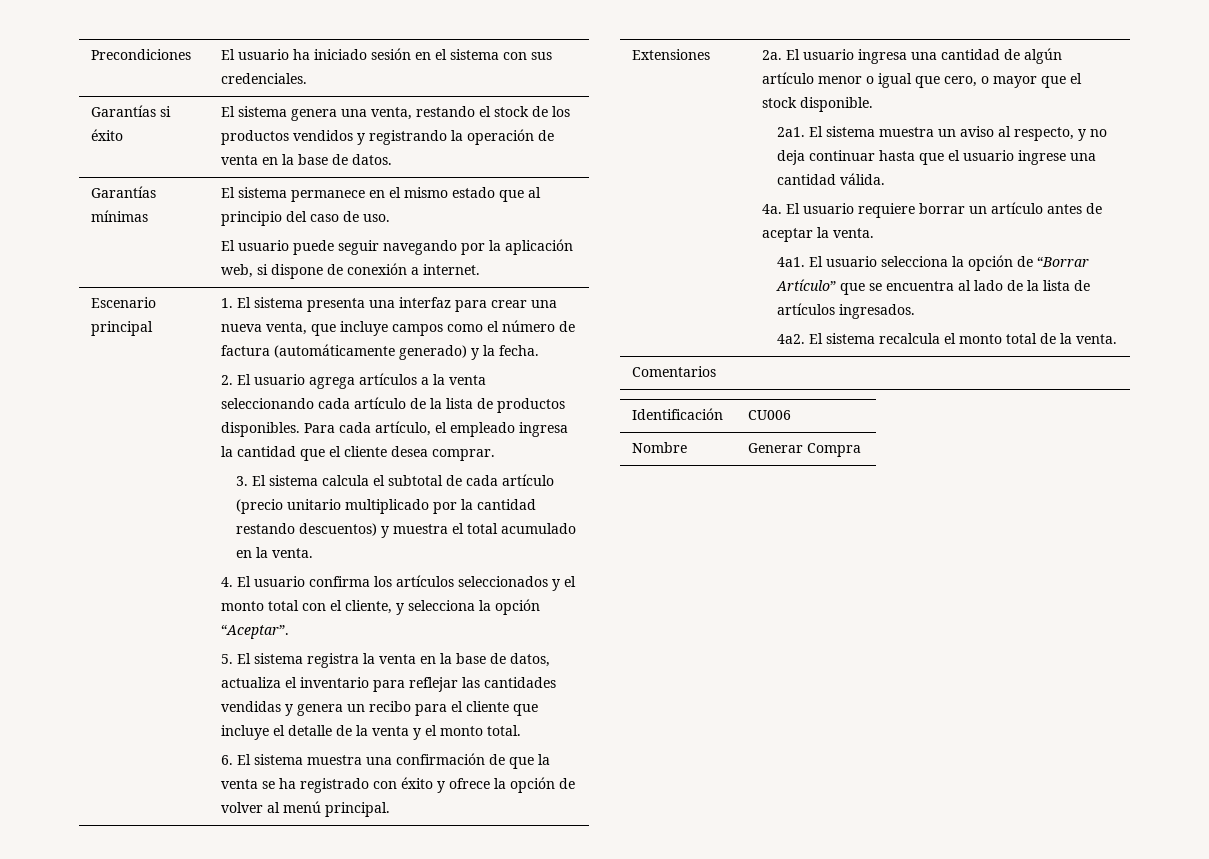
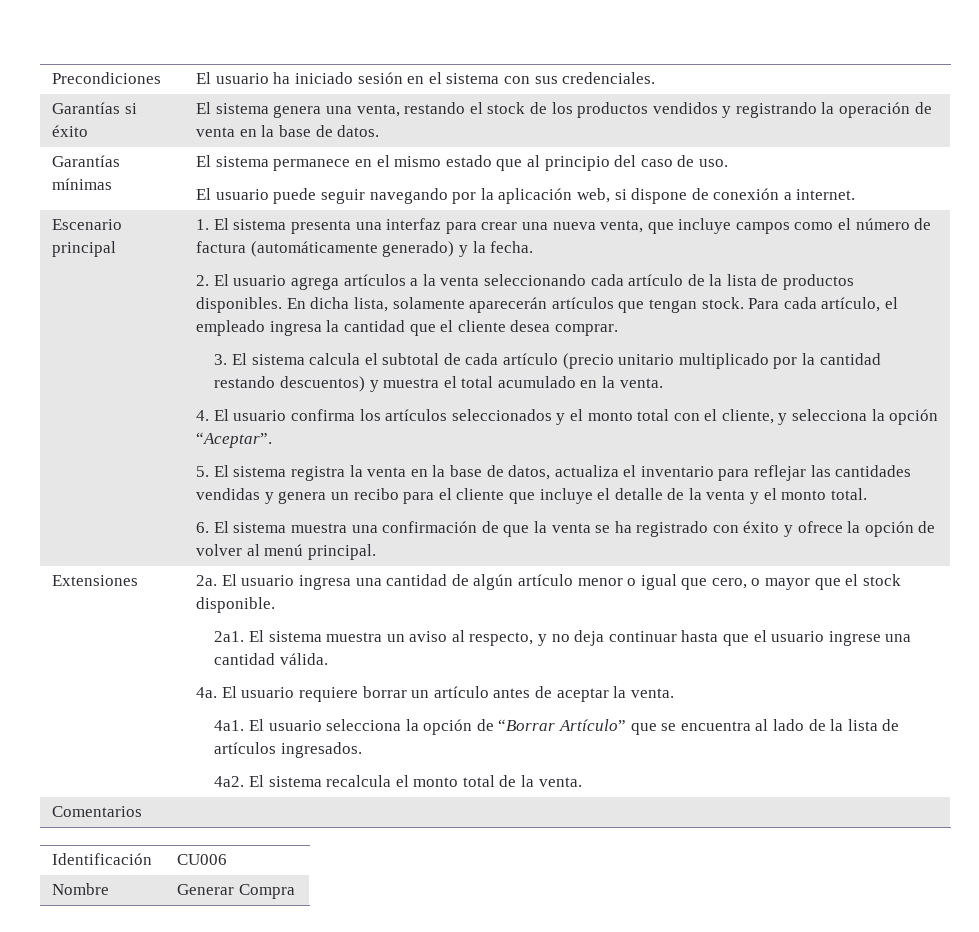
(301, 429) none -> [286,297,744,313] En dicha lista, solamente aparecerán artículos que tengan stock.

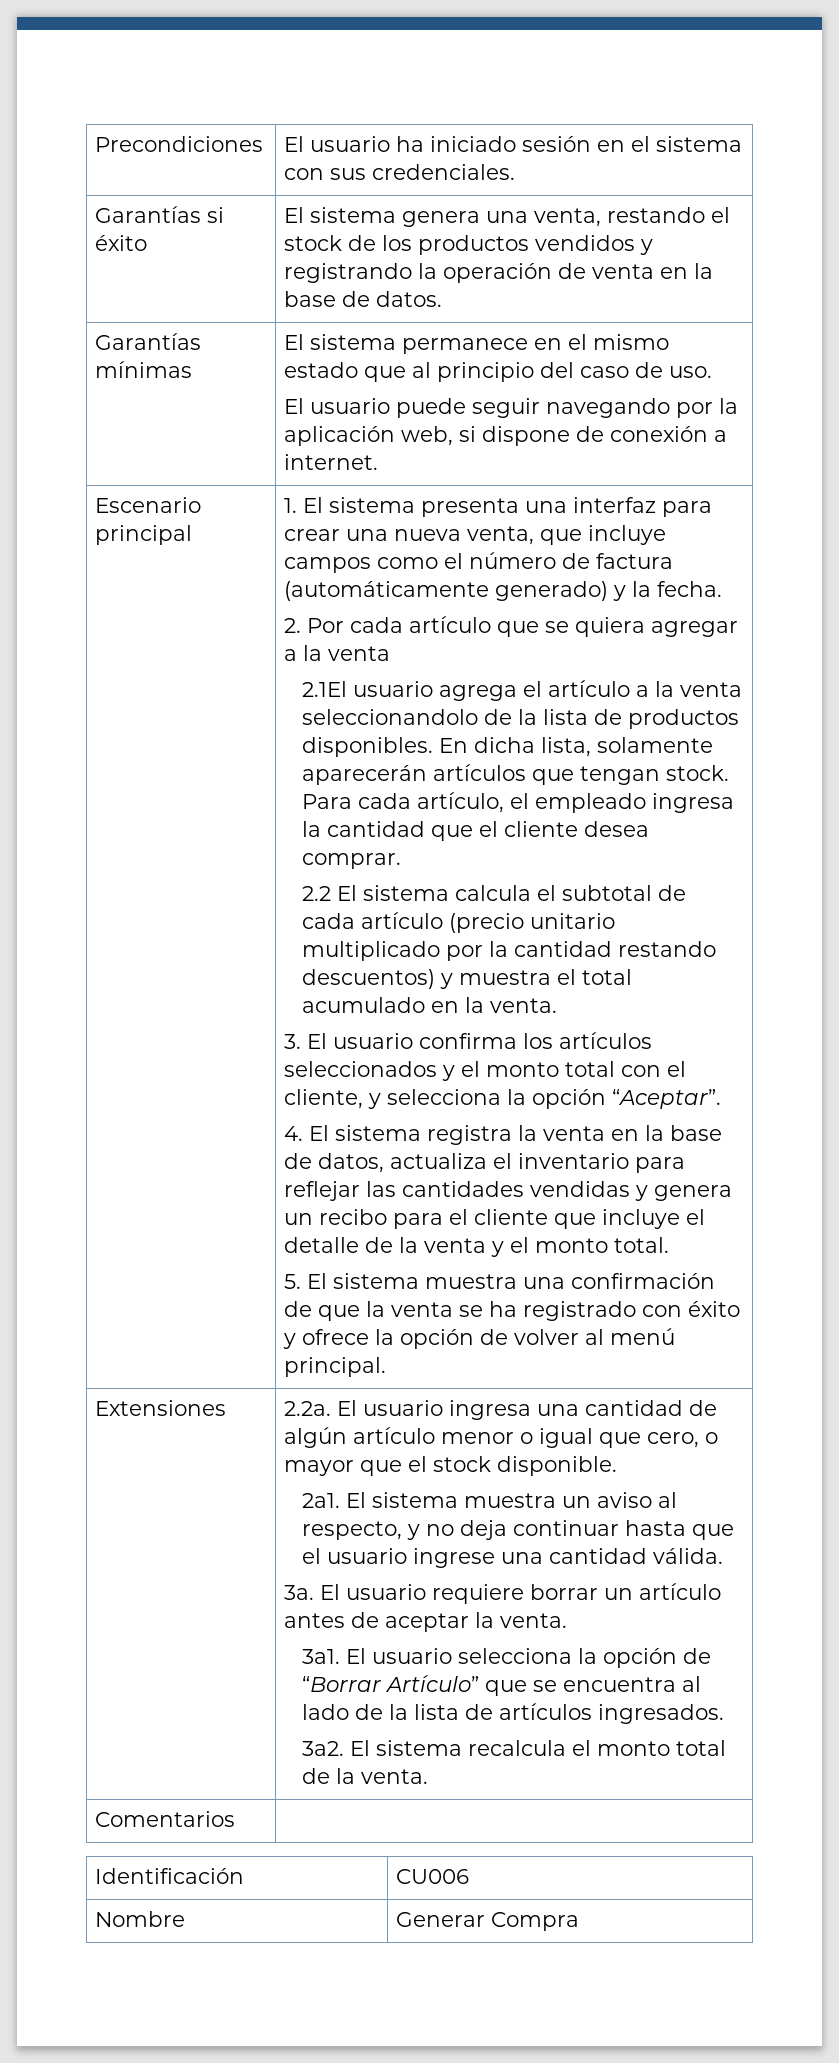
[213,274,684,290] El usuario agrega artículos a la venta seleccionando cada artículo -> [307,616,739,637] [284,645,391,661] [302,680,743,701] [302,709,479,725] Por cada artículo que se quiera agregar a la venta // 2.1El usuario agrega el artículo a la venta seleccionandolo
[214,354,228,365] 3. -> [302,886,332,901] 2.2
[196,410,210,421] 4. -> [284,1034,302,1049] 3.
[196,466,210,477] 5. -> [284,1126,304,1141] 4.
[196,522,210,533] 6. -> [284,1274,302,1289] 5.
[196,575,218,586] 2a. -> [284,1401,332,1416] 2.2a.
[196,687,218,698] 4a. -> [284,1585,315,1600] 3a.
[214,720,245,731] 4a1. -> [302,1649,341,1664] 3a1.
[214,776,245,787] 4a2. -> [302,1741,345,1756] 3a2.

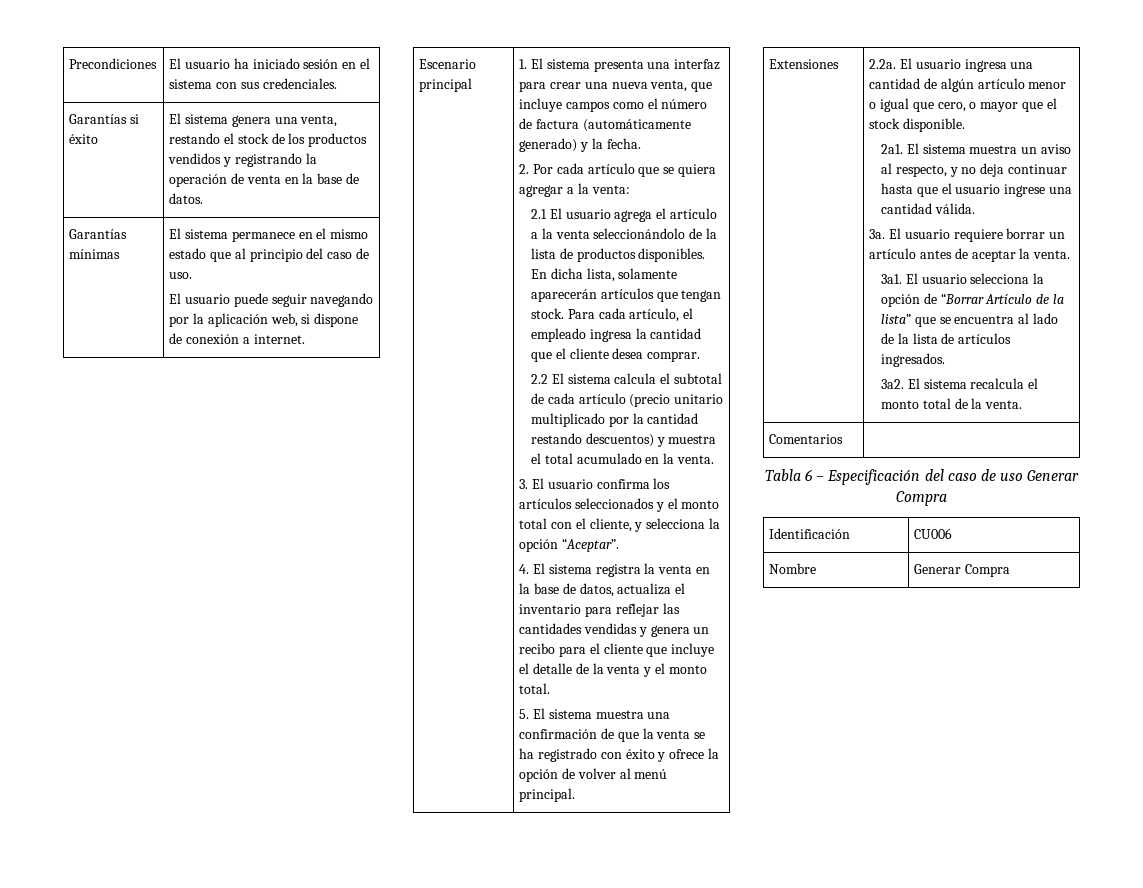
[328,646,391,661] [302,681,348,697] venta // 2.1El -> [591,185,630,194] [531,208,562,219] venta: // 2.1 El
[302,709,479,725] seleccionandolo -> [593,228,686,239] seleccionándolo
[385,1675,480,1692] Artículo” -> [985,294,1064,304] [881,314,912,324] Artículo de la lista”
(236, 1819) none -> [764,469,1080,485] [896,491,947,506] // Tabla 6 – Especificación del caso de uso Generar Compra

